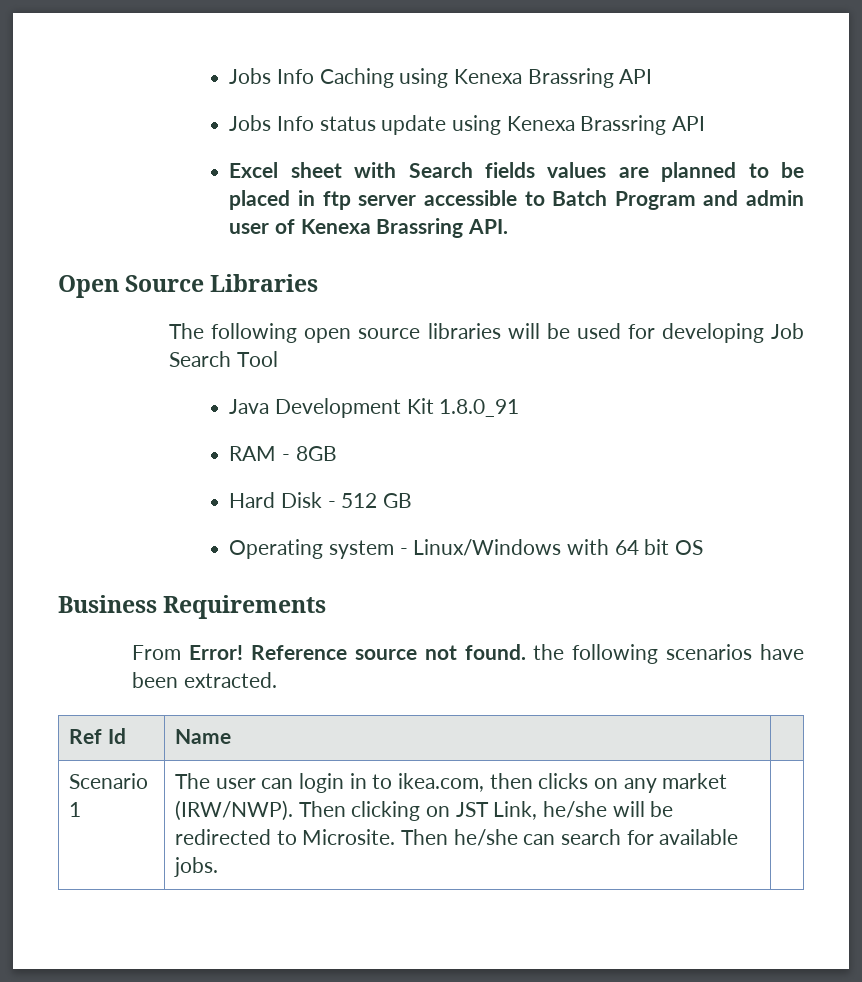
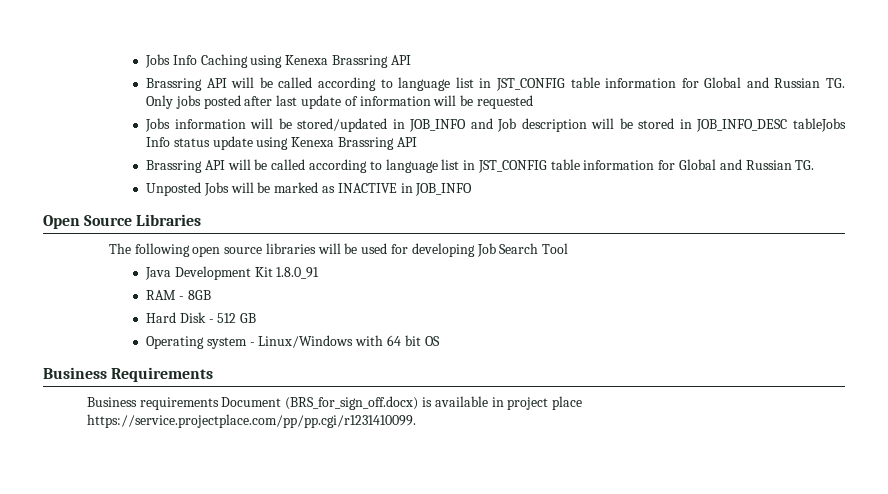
[229,115,272,131] Jobs -> [146,77,845,91] [146,95,533,109] [145,118,846,132] Brassring API will be called according to language list in JST_CONFIG table information for Global and Russian TG. Only jobs posted after last update of information will be requested // Jobs information will be stored/updated in JOB_INFO and Job description will be stored in JOB_INFO_DESC tableJobs
[229,162,805,182] [229,190,804,210] [229,218,509,238] Excel sheet with Search fields values are planned to be placed in ftp server accessible to Batch Program and admin user of Kenexa Brassring API. -> [146,159,815,173] [146,182,473,196] Brassring API will be called according to language list in JST_CONFIG table information for Global and Russian TG. // Unposted Jobs will be marked as INACTIVE in JOB_INFO
[132,644,804,664] [132,672,277,688] [69,728,126,744] [175,729,232,744] [69,773,149,789] [69,802,82,817] [175,773,728,793] [175,800,674,821] [175,829,739,846] [174,857,219,877] From Error! Reference source not found. the following scenarios have been extracted. // Ref Id | Name | // Scenario 1 | The user can login in to ikea.com, then clicks on any market (IRW/NWP). Then clicking on JST Link, he/she will be redirected to Microsite. Then he/she can search for available jobs. | -> [86,396,583,410] [86,414,416,428] Business requirements Document (BRS_for_sign_off.docx) is available in project place https://service.projectplace.com/pp/pp.cgi/r1231410099.

